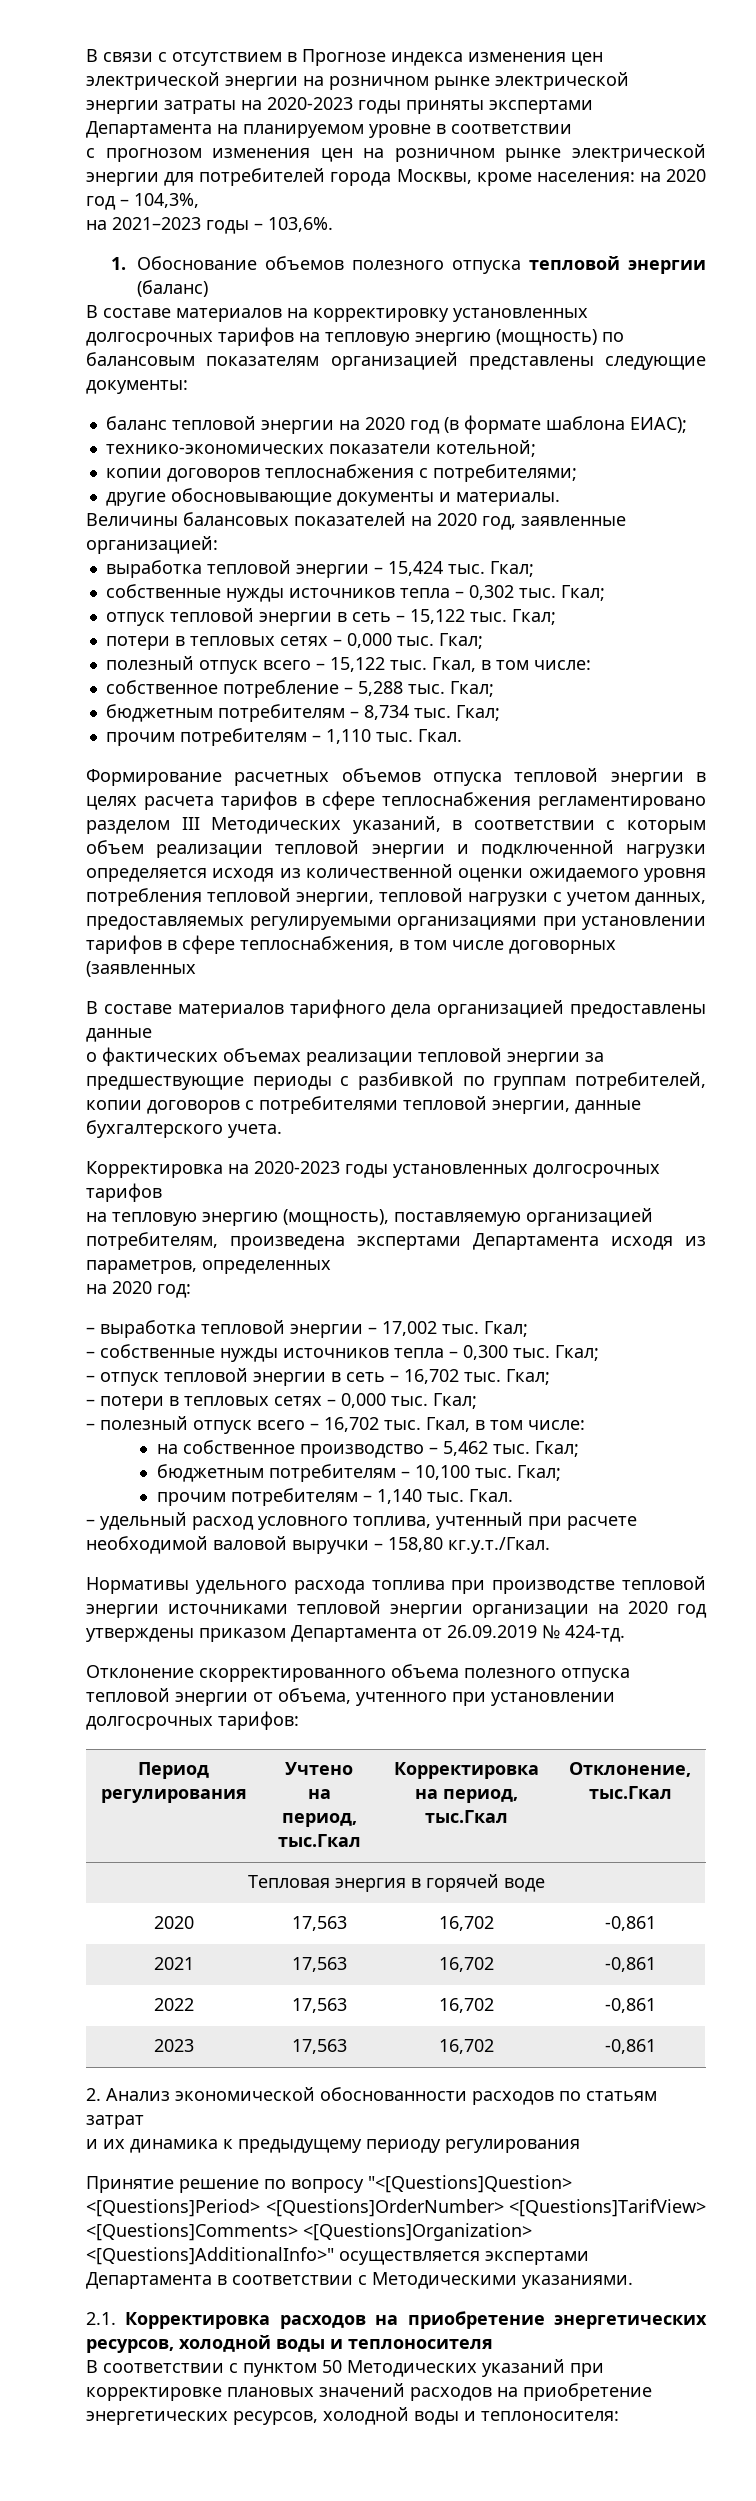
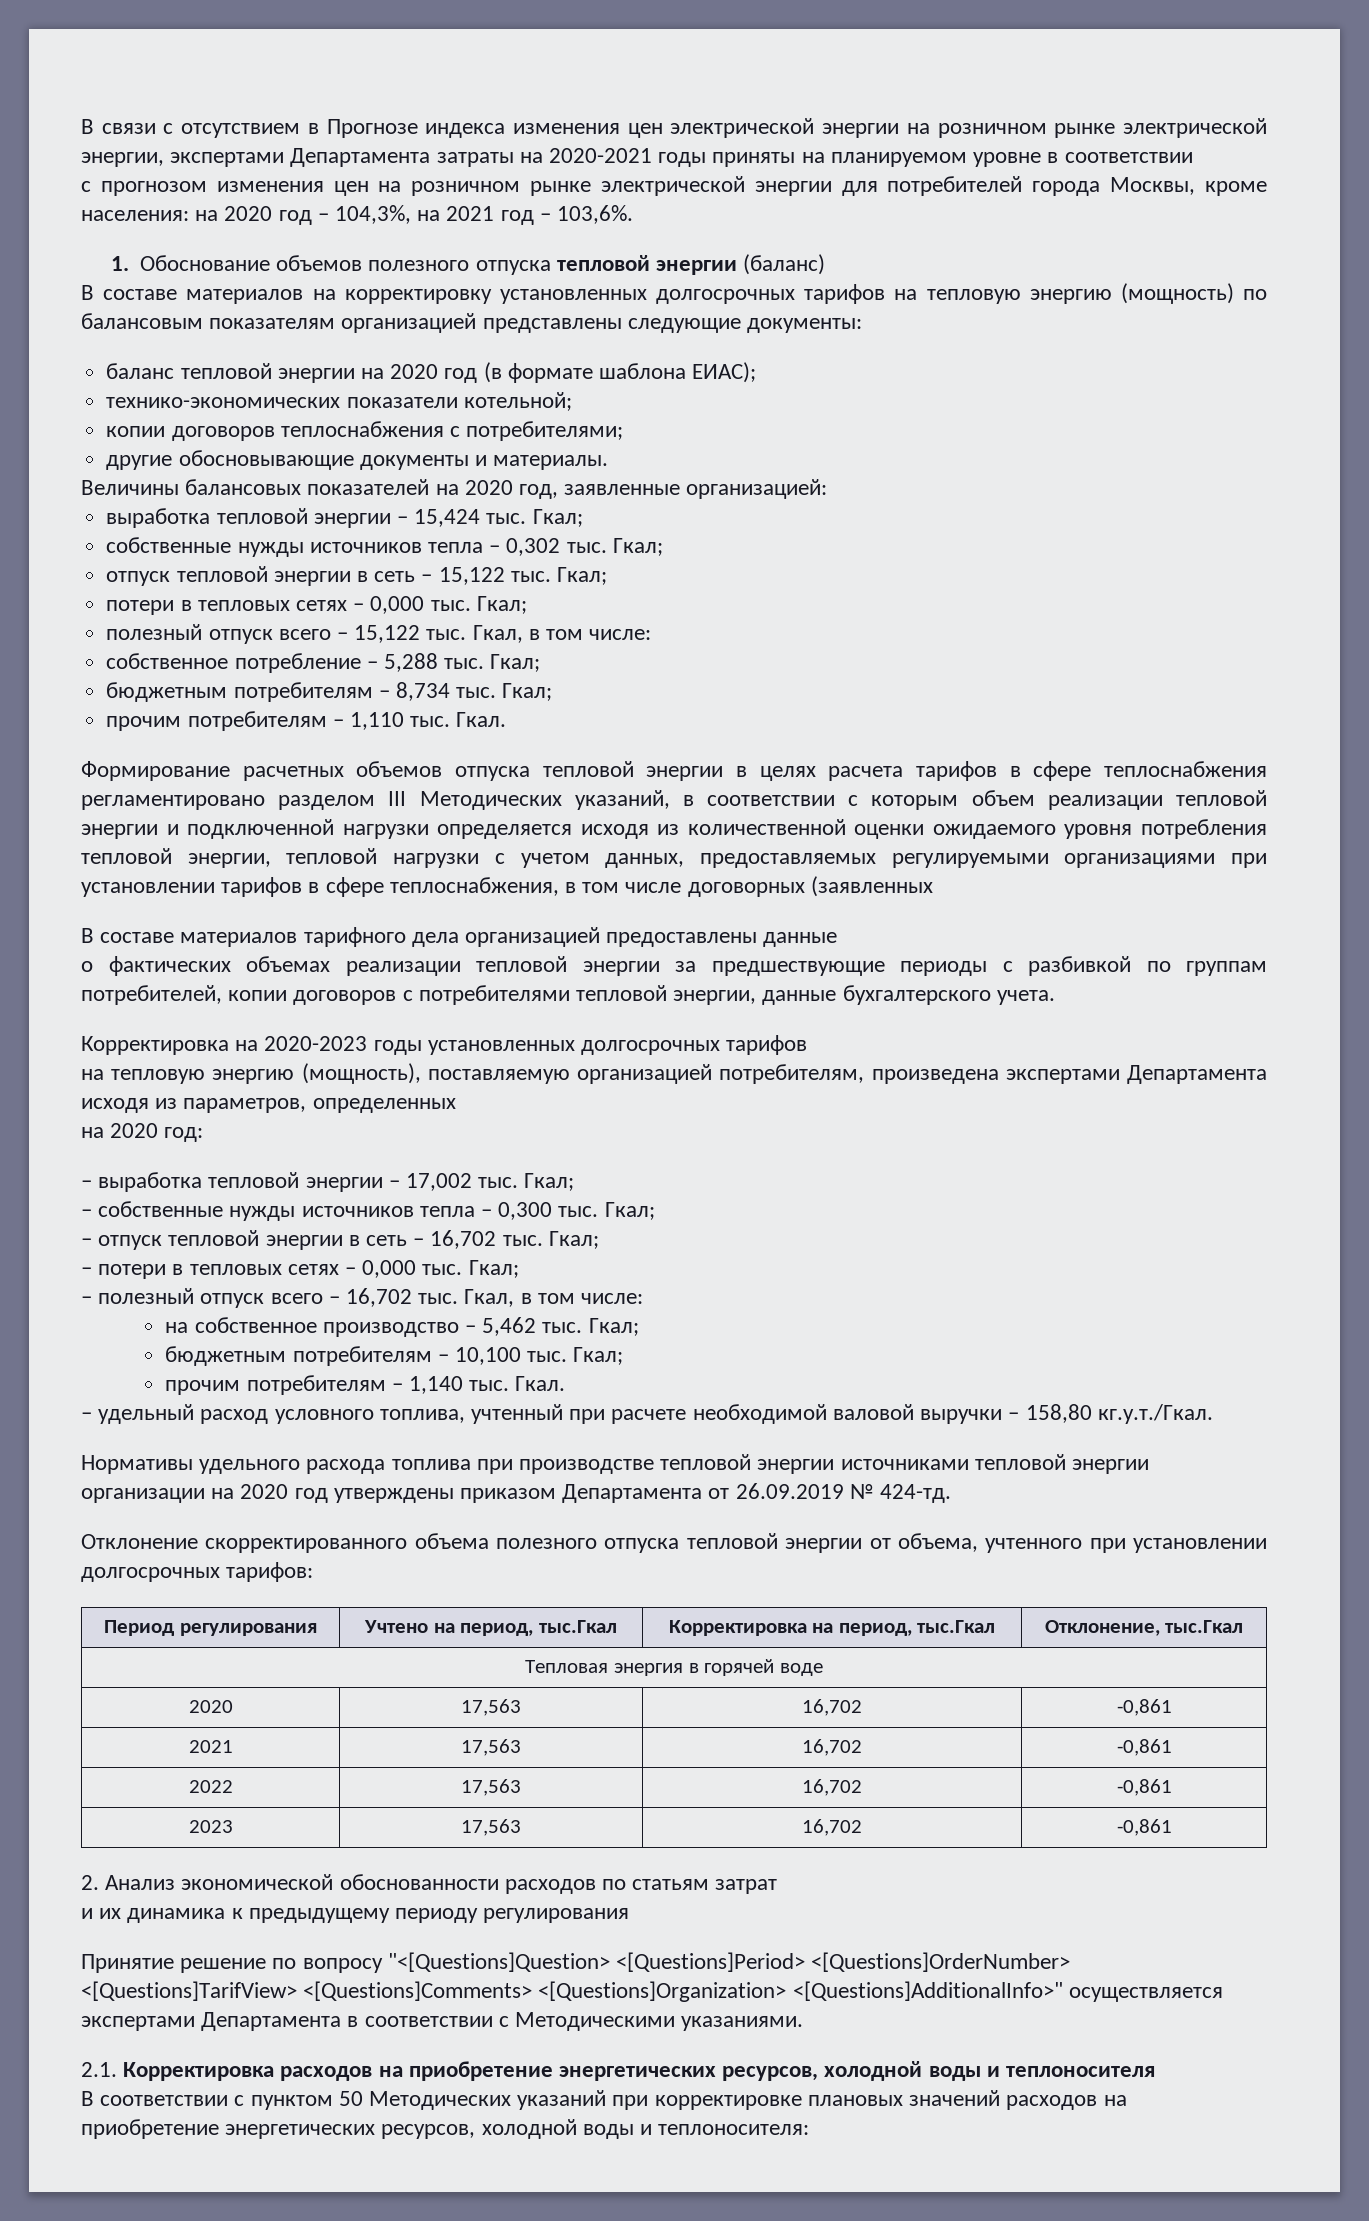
[86,100,159,114] энергии -> [81,148,431,167] энергии, экспертами Департамента
[267,97,353,110] 2020-2023 -> [549,148,653,163] 2020-2021
[489,100,593,114] [86,121,212,138] экспертами Департамента -> (796, 159) none
[86,217,249,234] // на 2021–2023 годы -> [417,206,534,225] на 2021 год

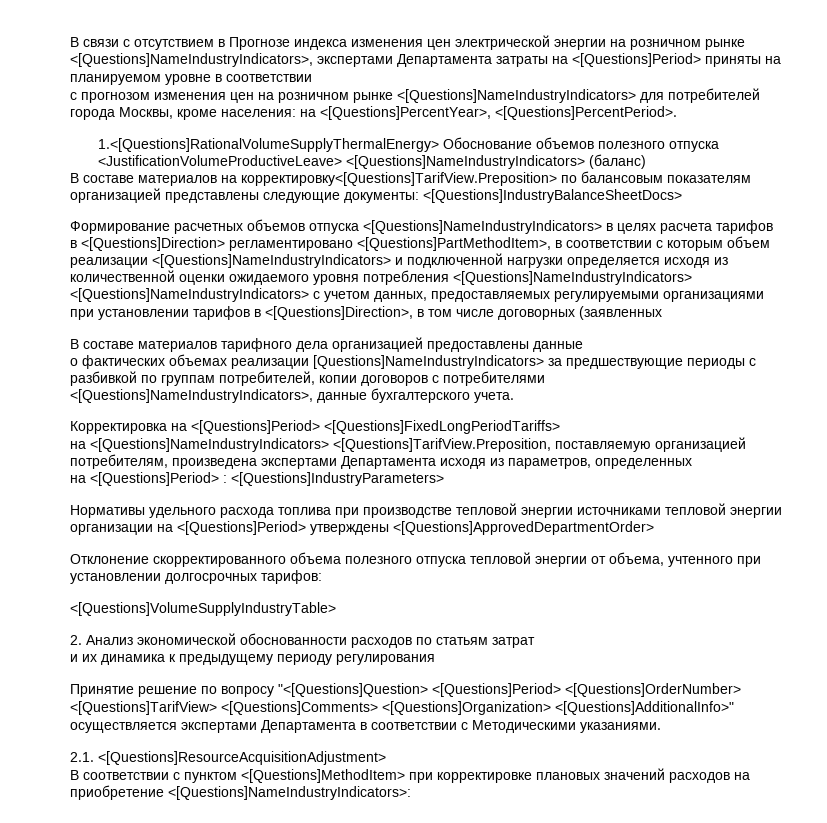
[1122,118,1267,138] [81,152,164,167] электрической энергии, -> [70,53,313,67] <[Questions]NameIndustryIndicators>,
[549,148,707,167] 2020-2021 годы -> [572,53,701,67] <[Questions]Period>
[600,176,832,196] электрической энергии -> [397,89,636,103] <[Questions]NameIndustryIndicators>
[224,205,634,225] [110,256,129,271] 2020 год – 104,3%, на 2021 год – 103,6%. // 1. -> [320,106,677,120] [97,138,439,152] <[Questions]PercentYear>, <[Questions]PercentPeriod>. // 1.<[Questions]RationalVolumeSupplyThermalEnergy>
[556,255,738,275] тепловой энергии -> [97,155,585,169] <JustificationVolumeProductiveLeave> <[Questions]NameIndustryIndicators>
[344,283,1234,304] корректировку установленных долгосрочных тарифов на тепловую энергию (мощность) -> [241,172,557,186] корректировку<[Questions]TarifView.Preposition>
[106,362,757,383] [106,392,572,411] [106,421,624,441] [106,450,609,470] [81,479,828,499] [106,508,583,528] [106,537,663,557] [106,566,607,586] [106,596,527,615] [106,624,652,644] [106,653,541,673] [106,682,553,702] [106,711,507,731] // баланс тепловой энергии на 2020 год (в формате шаблона ЕИАС); // технико-экономических показатели котельной; // копии договоров теплоснабжения с потребителями; // другие обосновывающие документы и материалы. // Величины балансовых показателей на 2020 год, заявленные организацией: // выработка тепловой энергии – 15,424 тыс. Гкал; // собственные нужды источников тепла – 0,302 тыс. Гкал; // отпуск тепловой энергии в сеть – 15,122 тыс. Гкал; // потери в тепловых сетях – 0,000 тыс. Гкал; // полезный отпуск всего – 15,122 тыс. Гкал, в том числе: // собственное потребление – 5,288 тыс. Гкал; // бюджетным потребителям – 8,734 тыс. Гкал; // прочим потребителям – 1,110 тыс. Гкал. -> [423,189,682,203] <[Questions]IndustryBalanceSheetDocs>
[542,761,724,781] тепловой энергии -> [363,220,602,234] <[Questions]NameIndustryIndicators>
[1033,761,1267,781] [81,790,670,810] сфере теплоснабжения регламентировано разделом III Методических указаний, -> [81,237,551,251] <[Questions]Direction> регламентировано <[Questions]PartMethodItem>,
[1175,790,1267,806] [81,824,158,839] тепловой энергии -> [152,254,391,268] <[Questions]NameIndustryIndicators>
[81,848,480,868] тепловой энергии, тепловой нагрузки -> [453,271,692,285] [70,288,309,302] <[Questions]NameIndustryIndicators> <[Questions]NameIndustryIndicators>
[325,877,559,897] сфере теплоснабжения, -> [265,306,413,320] <[Questions]Direction>,
[476,956,660,976] тепловой энергии -> [313,355,544,369] [Questions]NameIndustryIndicators>
[576,985,757,1005] тепловой энергии, -> [70,389,313,403] <[Questions]NameIndustryIndicators>,
[264,1035,808,1055] [81,1063,421,1084] 2020-2023 годы установленных долгосрочных тарифов // на тепловую энергию (мощность), -> [191,420,560,434] [70,438,551,452] <[Questions]Period> <[Questions]FixedLongPeriodTariffs> // на <[Questions]NameIndustryIndicators> <[Questions]TarifView.Preposition,
[110,1123,204,1142] [81,1172,575,1192] [81,1201,655,1221] [81,1230,599,1250] [81,1260,519,1279] [81,1288,644,1308] [165,1317,639,1337] [165,1346,624,1366] [165,1375,566,1395] [81,1404,1213,1424] 2020 год: // – выработка тепловой энергии – 17,002 тыс. Гкал; // – собственные нужды источников тепла – 0,300 тыс. Гкал; // – отпуск тепловой энергии в сеть – 16,702 тыс. Гкал; // – потери в тепловых сетях – 0,000 тыс. Гкал; // – полезный отпуск всего – 16,702 тыс. Гкал, в том числе: // на собственное производство – 5,462 тыс. Гкал; // бюджетным потребителям – 10,100 тыс. Гкал; // прочим потребителям – 1,140 тыс. Гкал. // – удельный расход условного топлива, учтенный при расчете необходимой валовой выручки – 158,80 кг.у.т./Гкал. -> [90,472,444,486] <[Questions]Period> : <[Questions]IndustryParameters>
[240,1483,952,1503] 2020 год утверждены приказом Департамента от 26.09.2019 № 424-тд. -> [177,521,654,535] <[Questions]Period> утверждены <[Questions]ApprovedDepartmentOrder>
[104,1620,317,1636] [364,1620,617,1636] [668,1620,996,1636] [1044,1620,1244,1636] [525,1659,823,1676] [188,1700,233,1713] [460,1699,521,1716] [802,1699,862,1716] [1116,1699,1172,1716] [188,1740,233,1753] [460,1739,521,1756] [802,1739,862,1756] [1116,1739,1172,1756] [188,1780,233,1793] [460,1779,521,1796] [802,1779,862,1796] [1116,1779,1172,1796] [188,1820,233,1833] [460,1819,521,1836] [802,1819,862,1836] [1116,1819,1172,1836] // Период регулирования | Учтено на период, тыс.Гкал | Корректировка на период, тыс.Гкал | Отклонение, тыс.Гкал // Тепловая энергия в горячей воде // 2020 | 17,563 | 16,702 | -0,861 // 2021 | 17,563 | 16,702 | -0,861 // 2022 | 17,563 | 16,702 | -0,861 // 2023 | 17,563 | 16,702 | -0,861 -> [70,602,336,616] // <[Questions]VolumeSupplyIndustryTable>
[123,2061,1156,2081] Корректировка расходов на приобретение энергетических ресурсов, холодной воды и теплоносителя -> [98,751,386,765] <[Questions]ResourceAcquisitionAdjustment>
[338,2090,607,2110] 50 Методических указаний -> [241,769,405,783] <[Questions]MethodItem>
[225,2119,810,2139] энергетических ресурсов, холодной воды и теплоносителя: -> [168,786,411,800] <[Questions]NameIndustryIndicators>:

